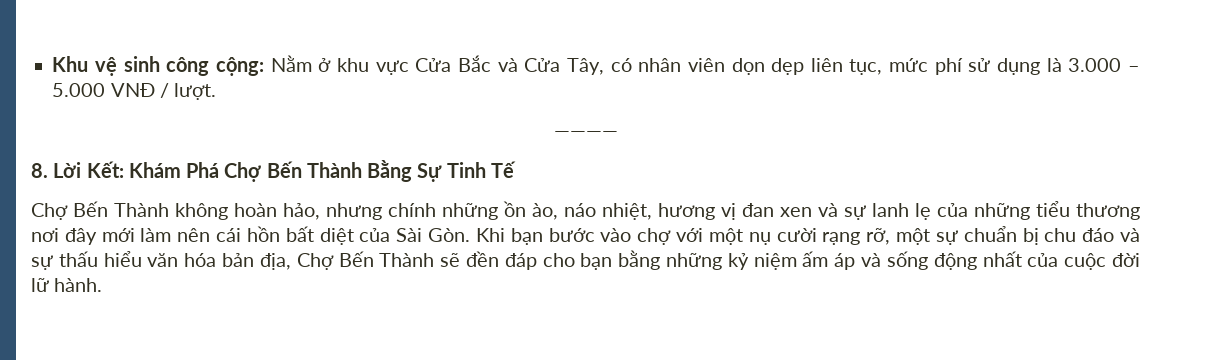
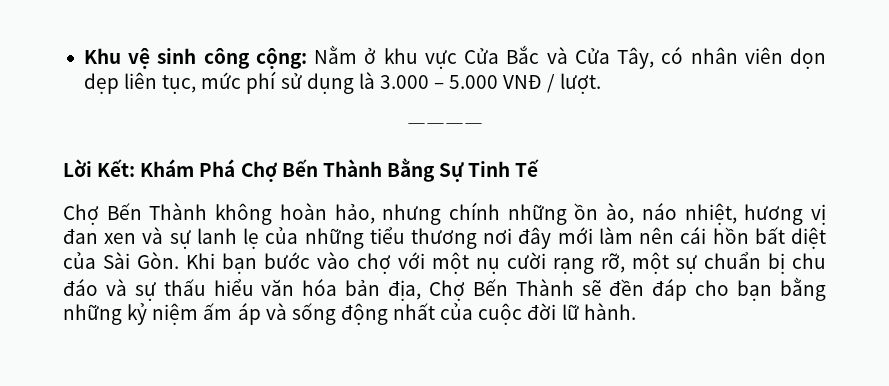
[31,163,48,178] 8. -> (483, 127) none

